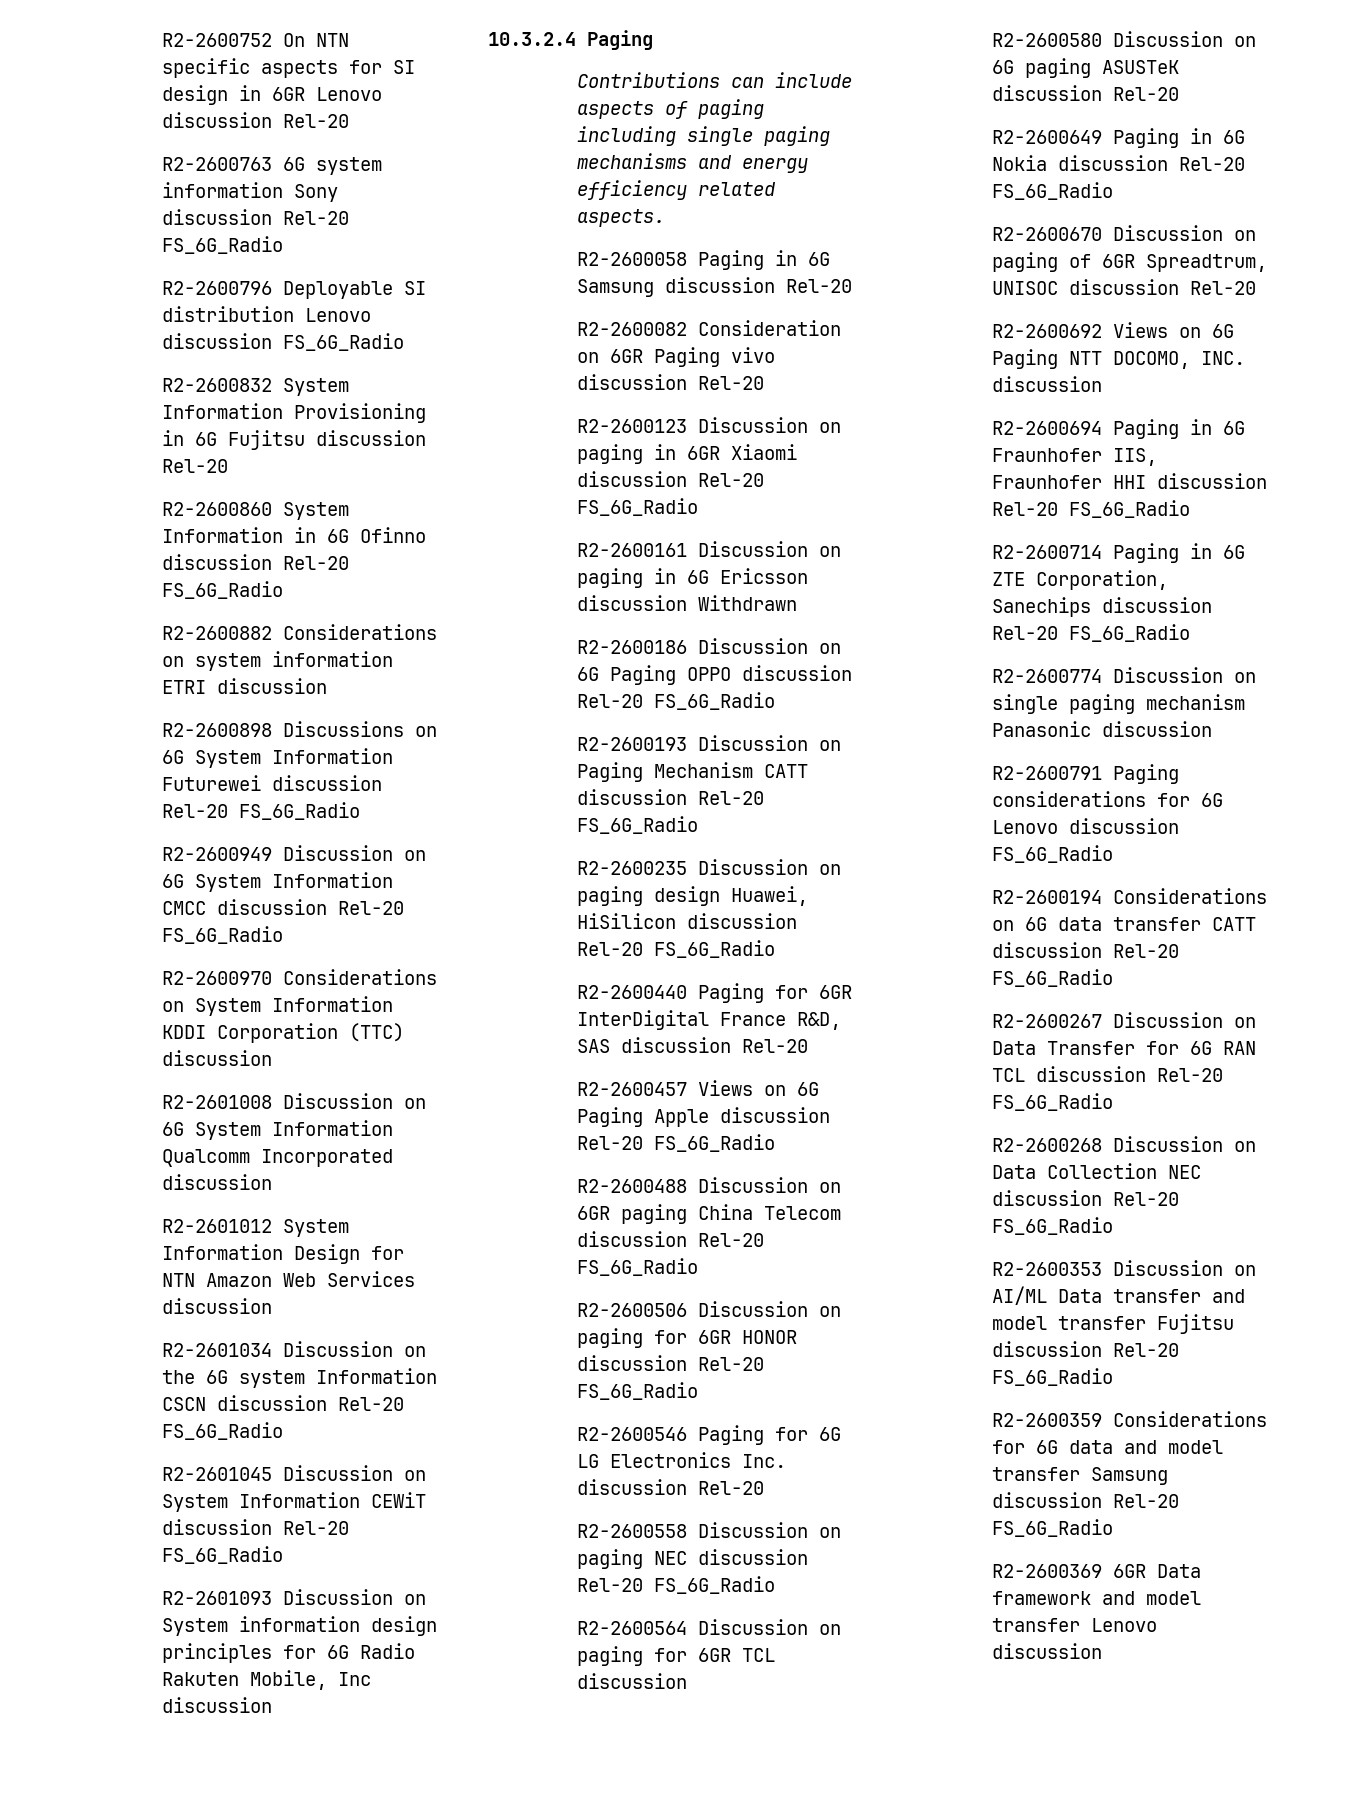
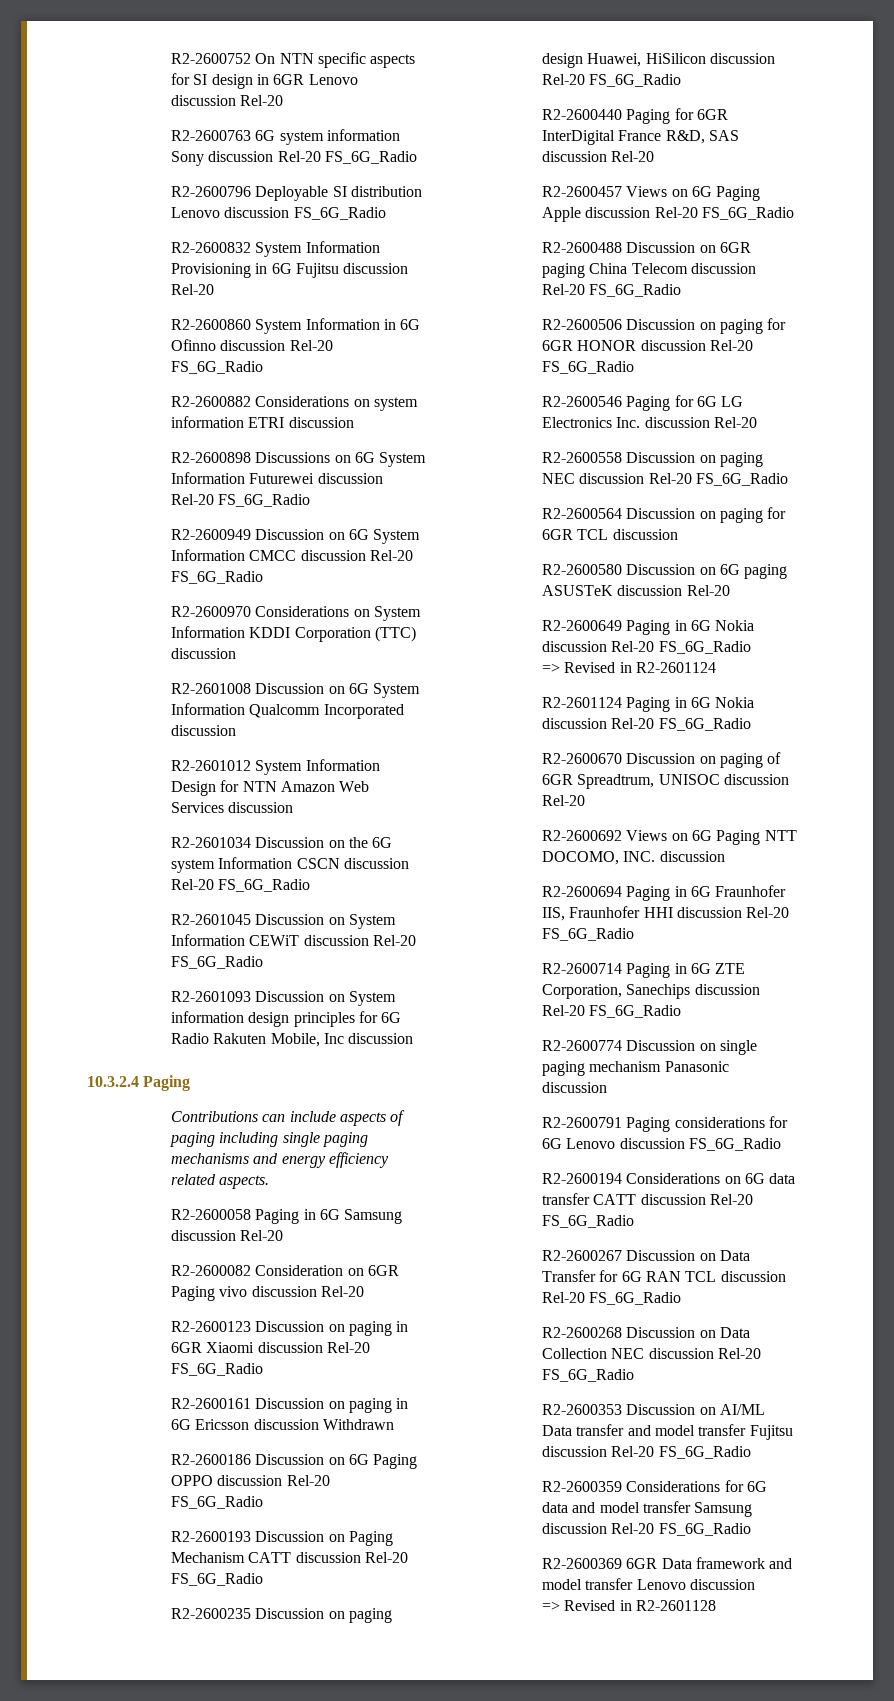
(1113, 191) none -> [542,662,717,673] [542,697,755,712] [542,718,751,731] // => Revised in R2-2601124 // R2-2601124 Paging in 6G Nokia discussion Rel-20 FS_6G_Radio
(1102, 1651) none -> [542,1600,717,1611] // => Revised in R2-2601128

